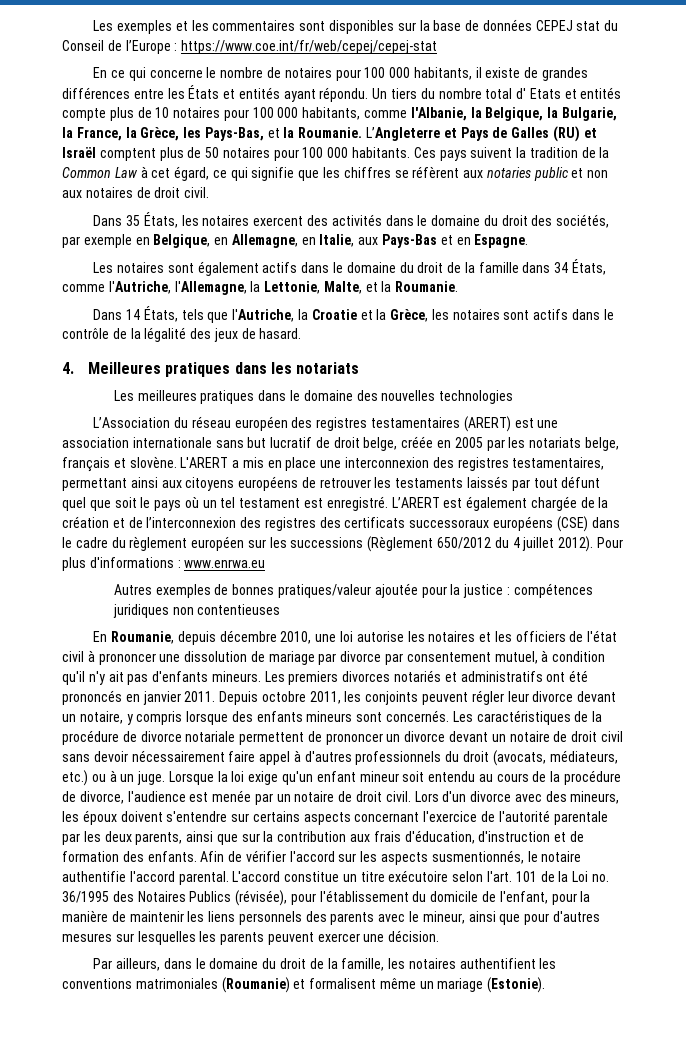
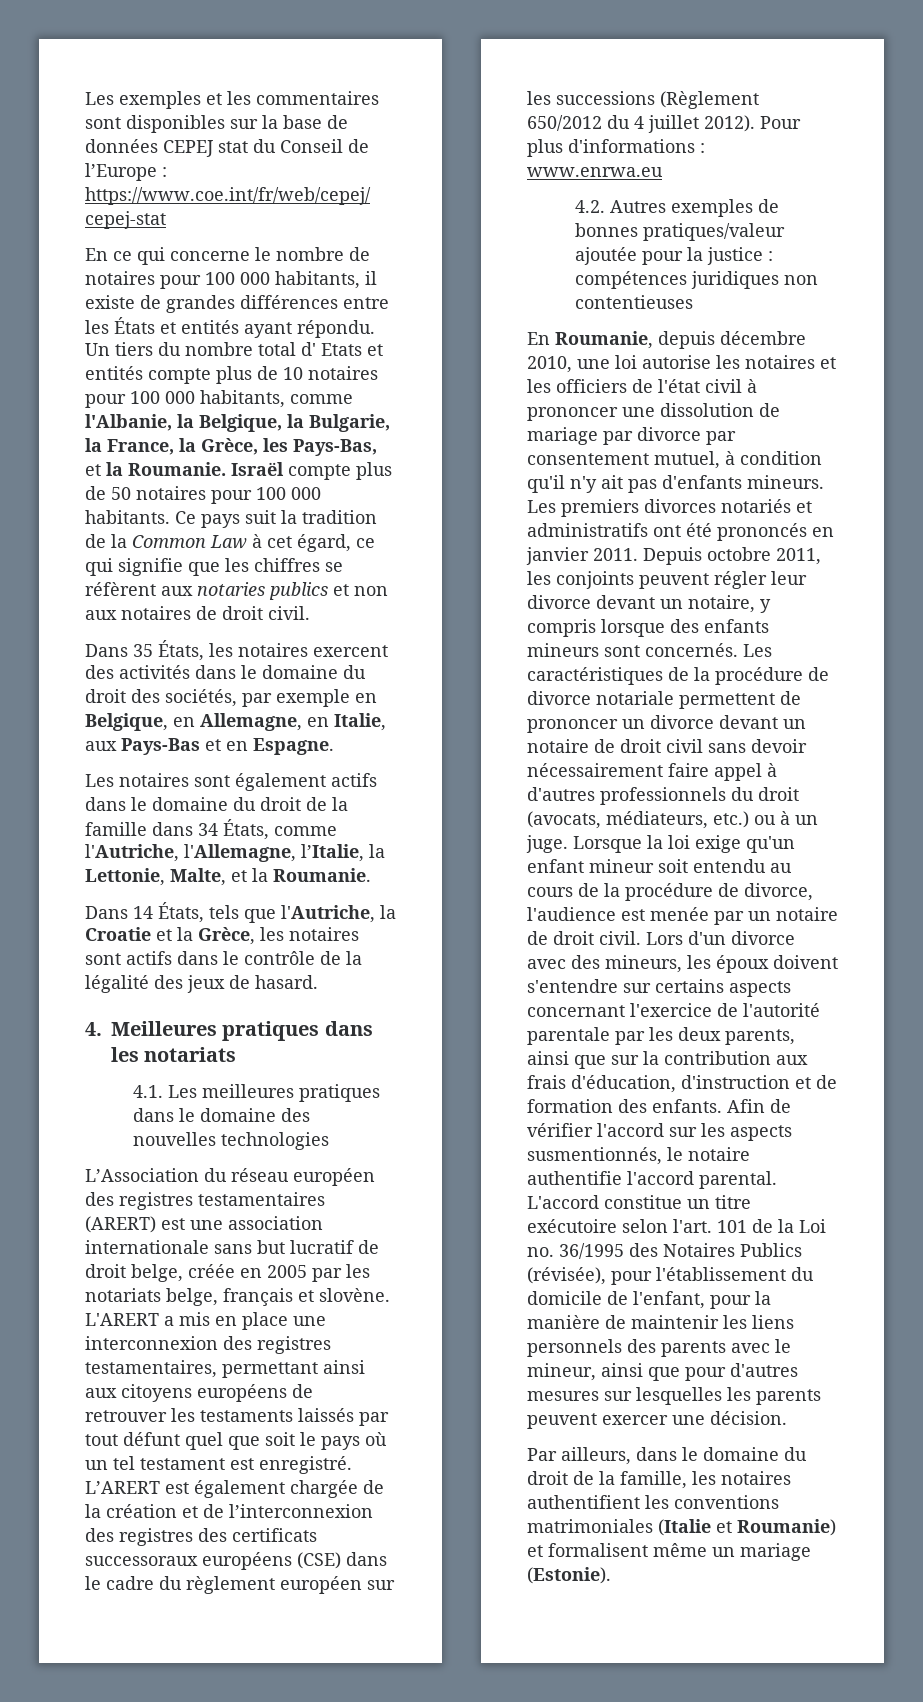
[366,126,597,142] [62,147,156,161] L’Angleterre et Pays de Galles (RU) et Israël comptent -> [231,462,351,480] Israël compte
[413,147,513,161] Ces pays suivent -> [175,510,276,528] Ce pays suit
[533,167,568,181] public -> [269,582,328,600] publics
(247, 288) none -> [301,844,364,862] l’Italie,
(360, 368) none -> [132,1085,163,1098] 4.1.
(266, 563) none -> [574,200,605,213] 4.2.
[221,977,290,993] (Roumanie) -> [658,1519,836,1536] (Italie et Roumanie)

